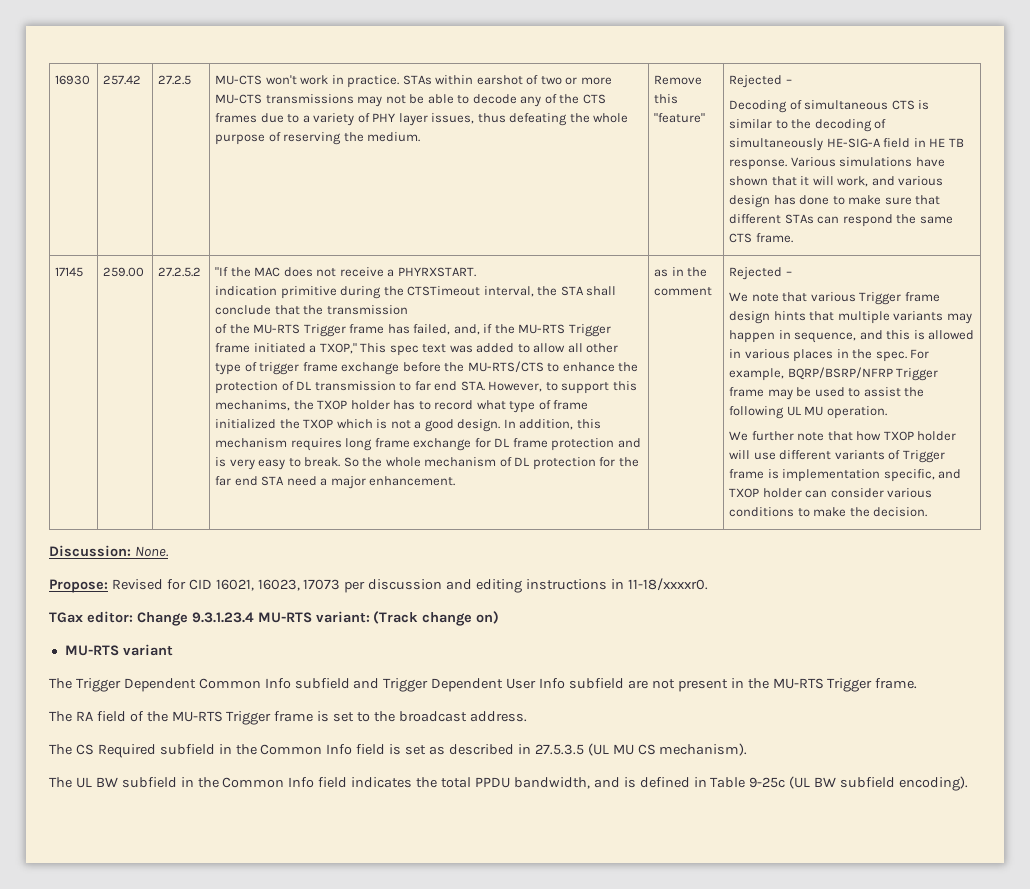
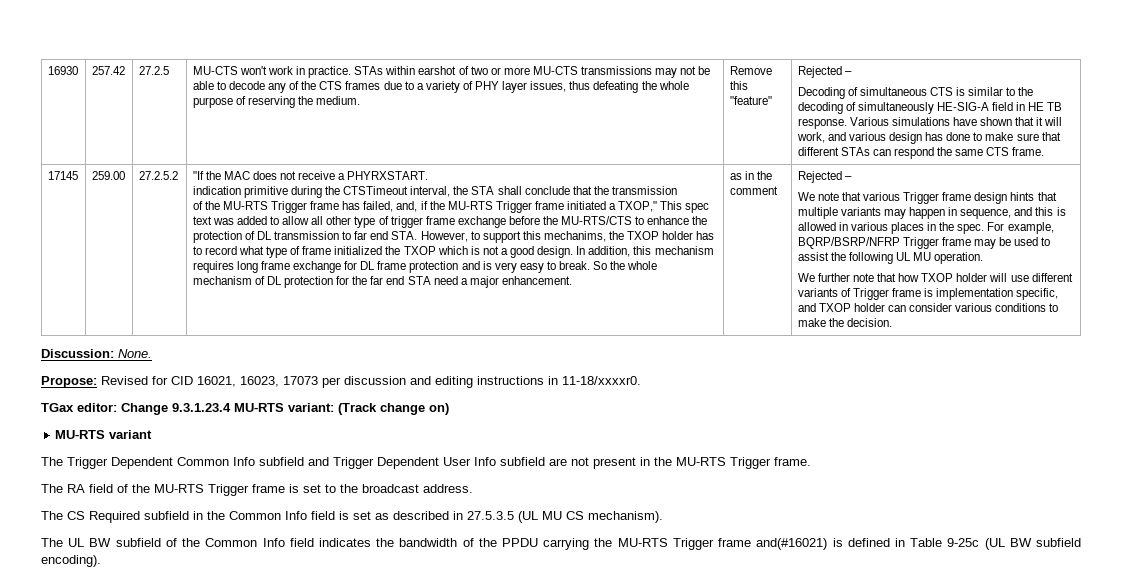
[180,777,194,787] in -> [165,538,177,547] of
[441,777,620,789] total PPDU bandwidth, and -> [399,538,828,550] bandwidth of the PPDU carrying the MU-RTS Trigger frame and(#16021)

